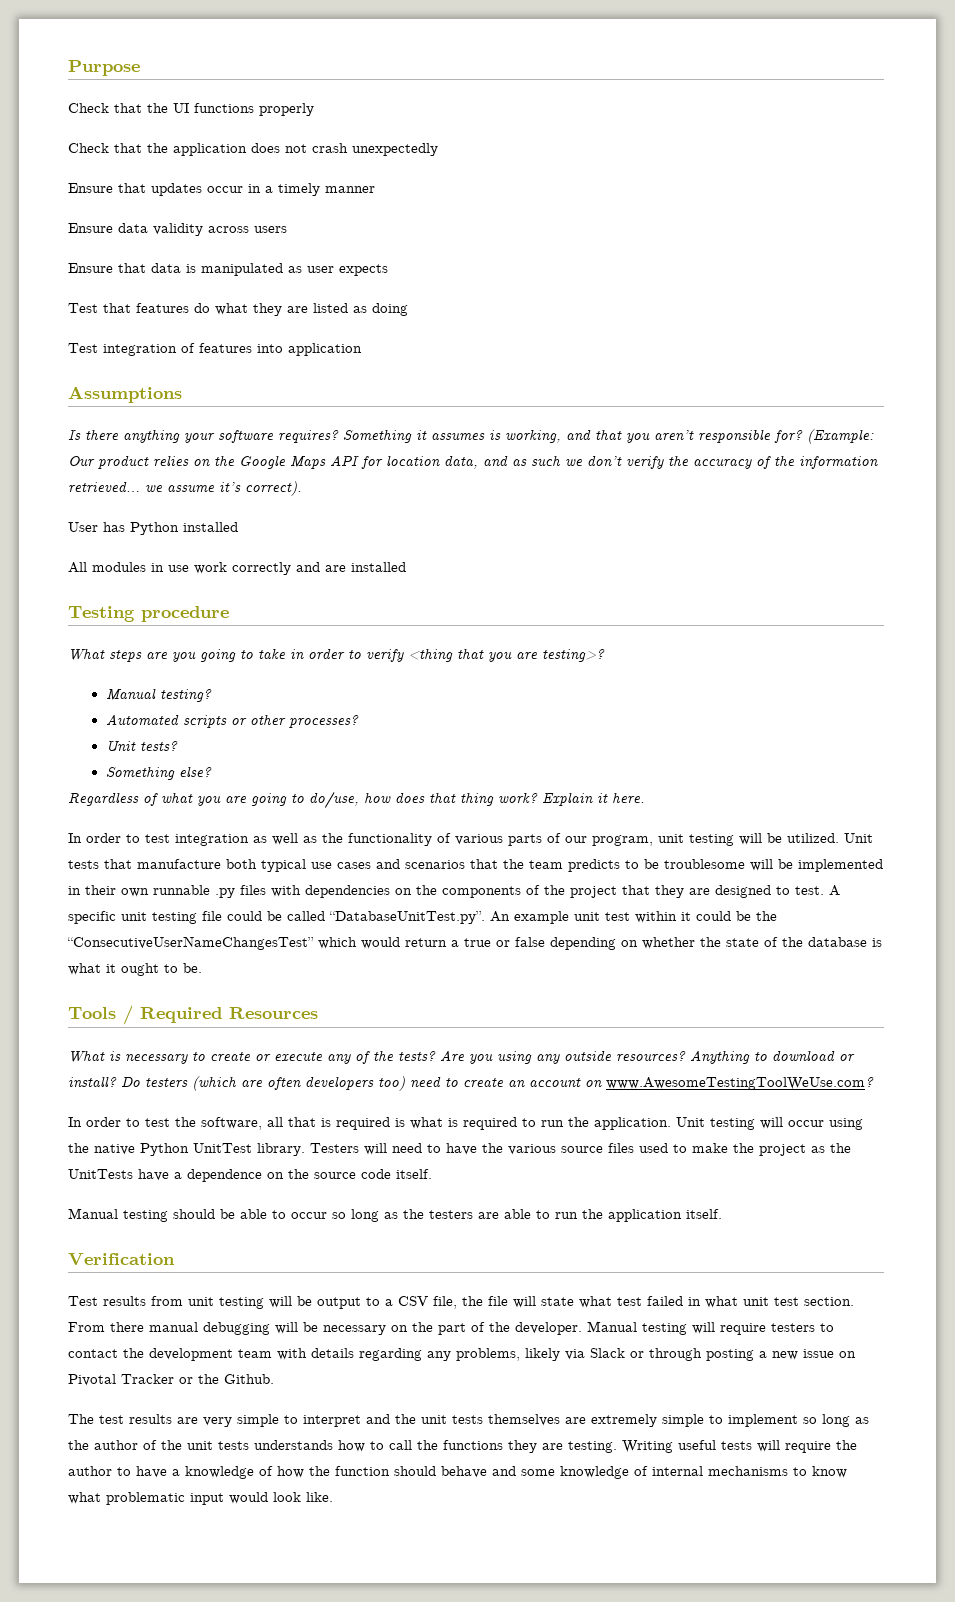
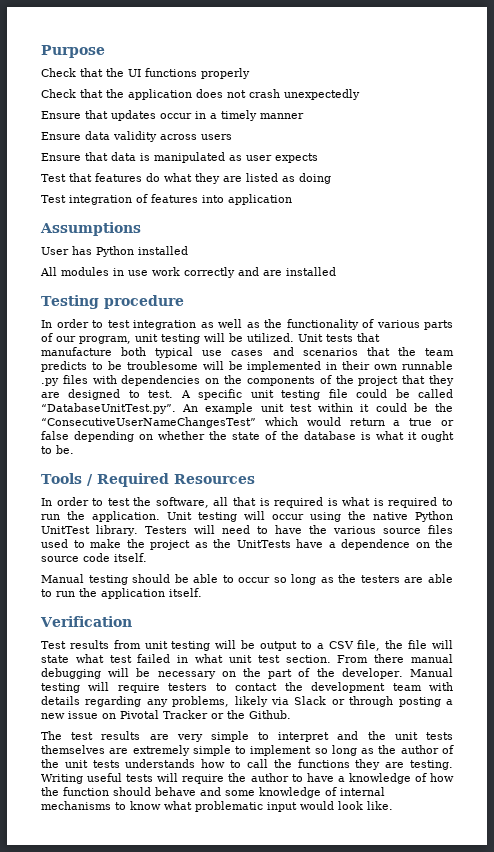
[68,429,874,444] [68,455,878,469] [68,481,302,496] // Is there anything your software requires? Something it assumes is working, and that you aren’t responsible for? (Example: Our product relies on the Google Maps API for location data, and as such we don’t verify the accuracy of the information retrieved… we assume it’s correct). -> (141, 229) none
[68,648,605,662] [105,688,212,702] [105,714,359,728] [105,741,178,752] [105,766,212,780] [68,791,645,809] // What steps are you going to take in order to verify <thing that you are testing>? // Manual testing? // Automated scripts or other processes? // Unit tests? // Something else? // Regardless of what you are going to do/use, how does that thing work? Explain it here. -> (184, 302) none
[68,1050,855,1064] [68,1076,874,1091] // What is necessary to create or execute any of the tests? Are you using any outside resources? Anything to download or install? Do testers (which are often developers too) need to create an account on www.AwesomeTestingToolWeUse.com? -> (255, 479) none

